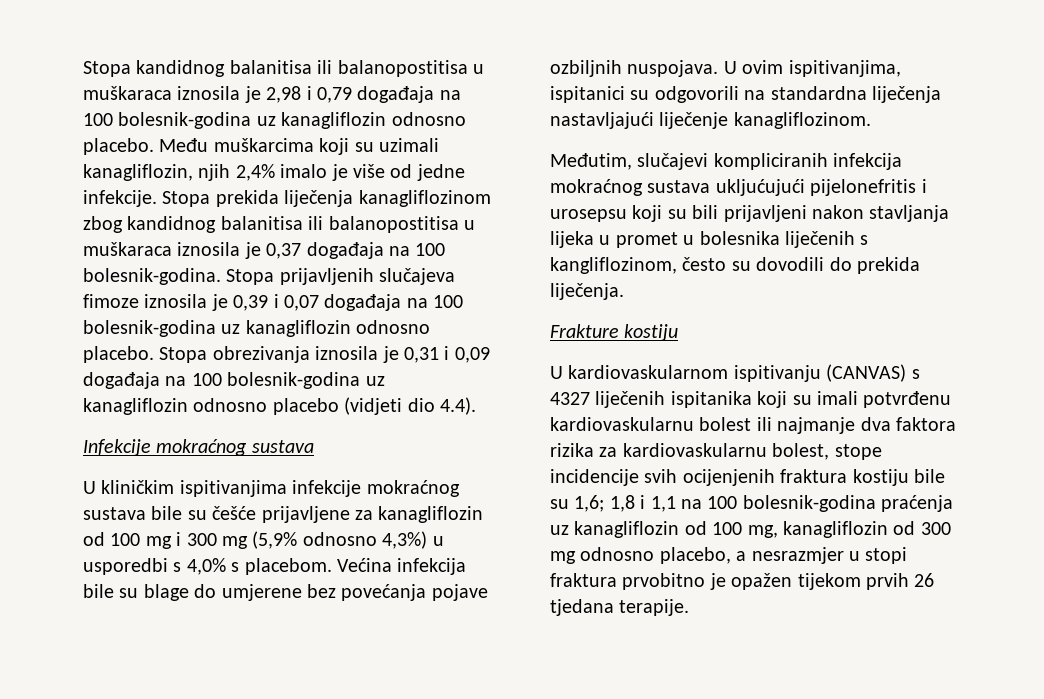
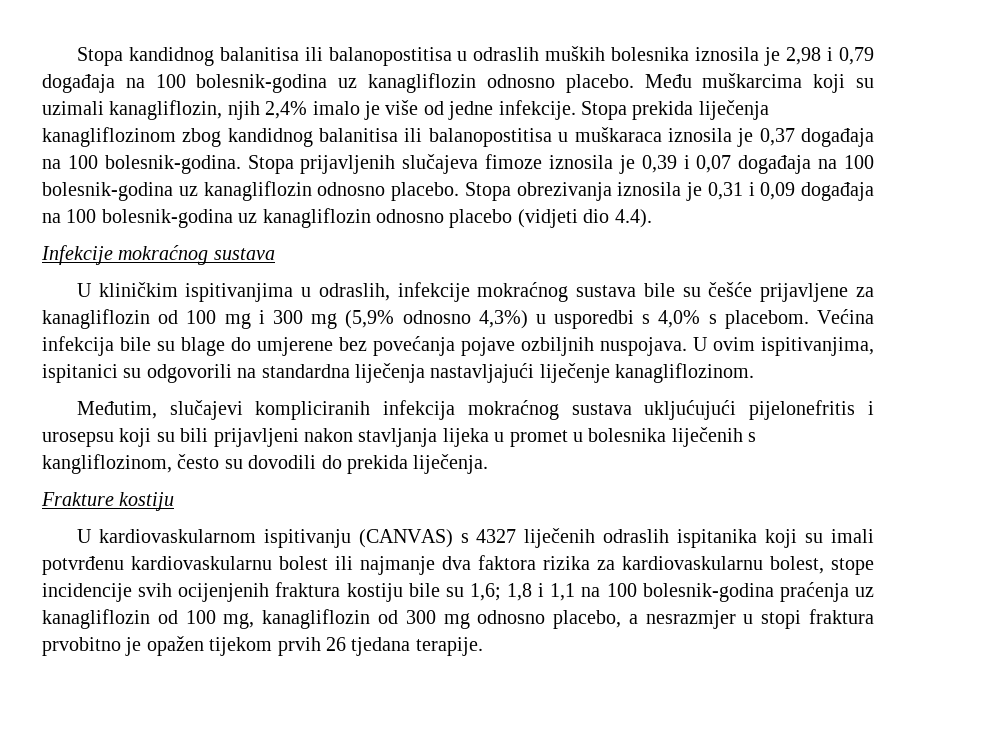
[83,86,172,100] muškaraca -> [473,46,690,61] odraslih muških bolesnika
(287, 488) none -> [301,283,390,301] u odraslih,
(666, 399) none -> [603,529,670,543] odraslih

